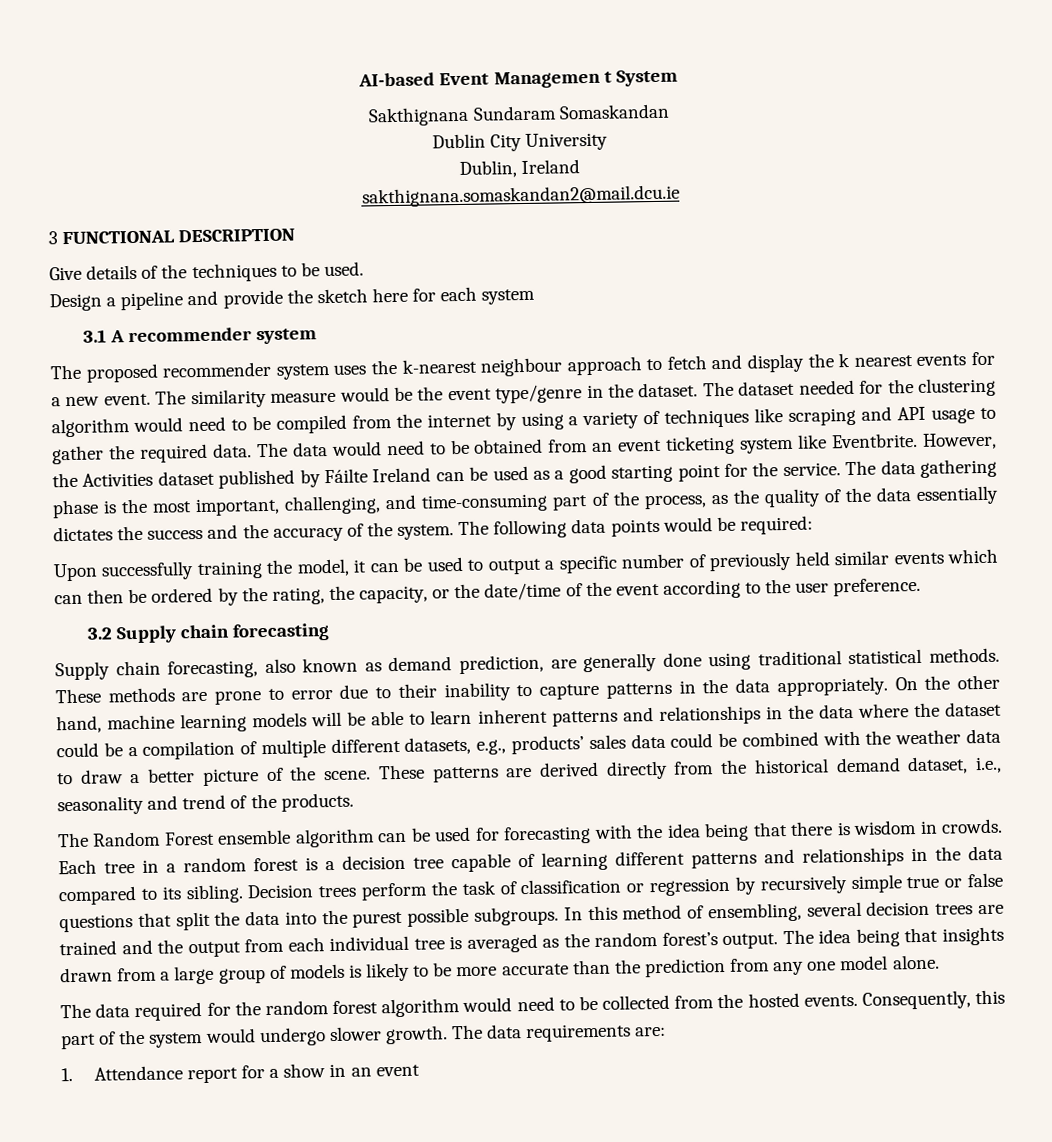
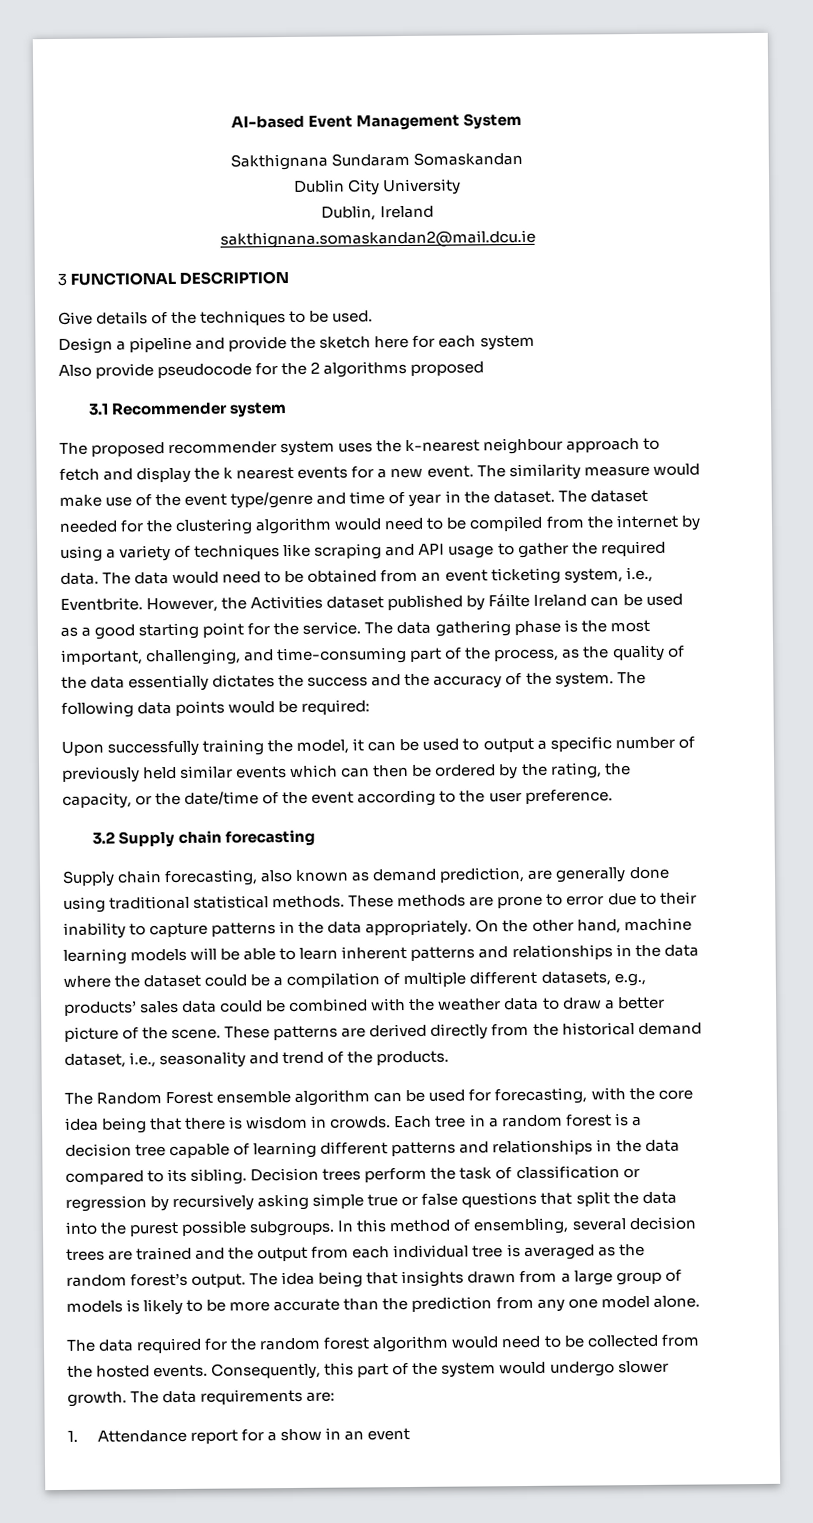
[493,70,612,89] Managemen t -> [356,114,461,131] Management
(536, 296) none -> [58,360,485,379] // Also provide pseudocode for the 2 algorithms proposed
[109,327,253,343] A recommender -> [110,401,228,416] Recommender
[393,384,583,404] be the event type/genre -> [59,491,442,509] make use of the event type/genre and time of year
[739,434,828,454] system like -> [563,566,653,584] system, i.e.,
[503,823,664,845] forecasting with the -> [494,1087,693,1105] forecasting, with the core
(847, 885) none -> [257,1193,310,1211] asking

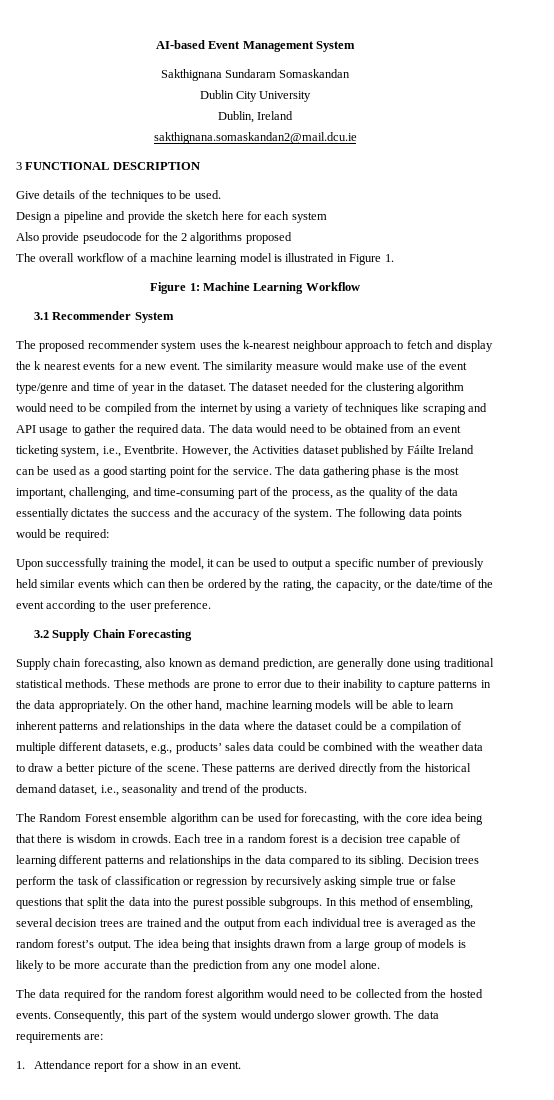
(485, 368) none -> [16,253,394,265] [150,282,360,294] // The overall workflow of a machine learning model is illustrated in Figure 1. // Figure 1: Machine Learning Workflow
[229,402,288,418] system -> [134,312,174,323] System
[178,829,316,847] chain forecasting -> [92,629,192,641] Chain Forecasting
[367,1427,411,1441] event -> [210,1061,241,1069] event.

